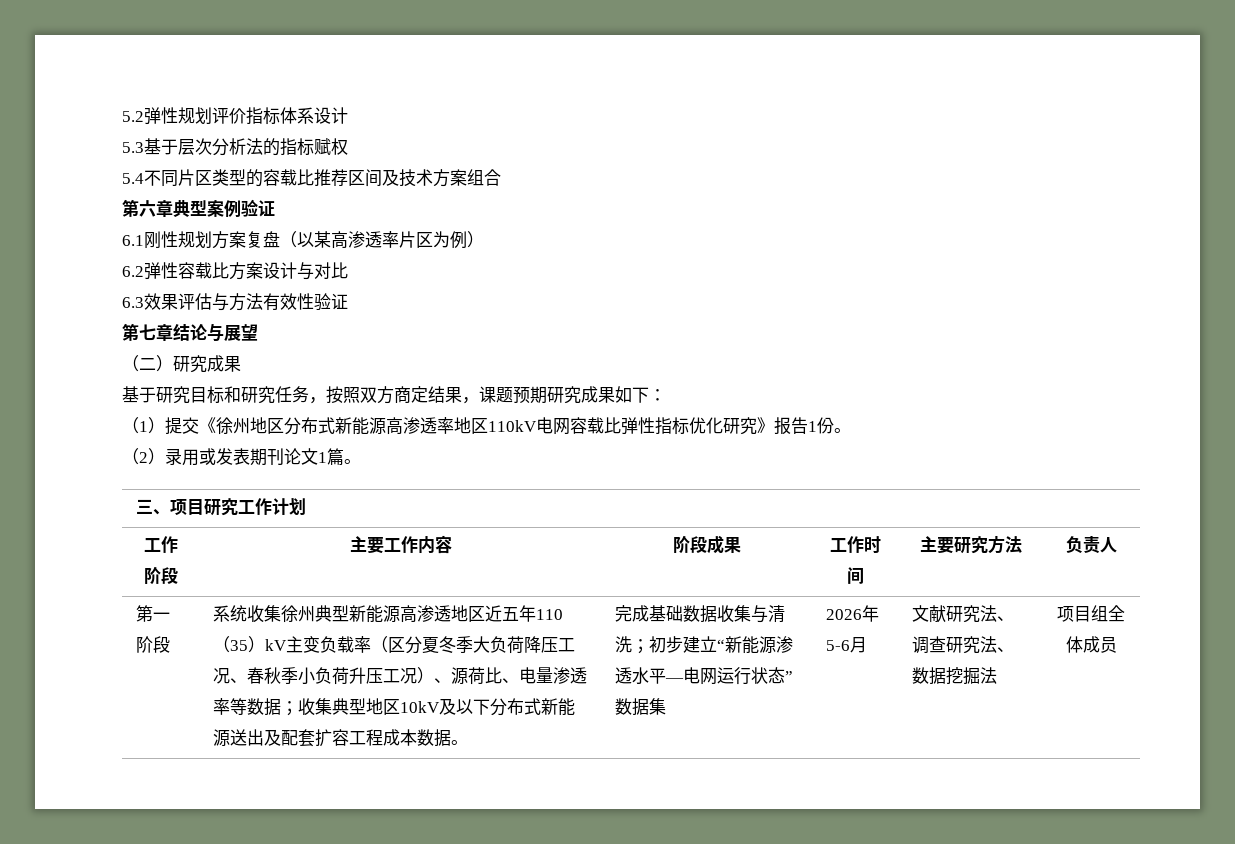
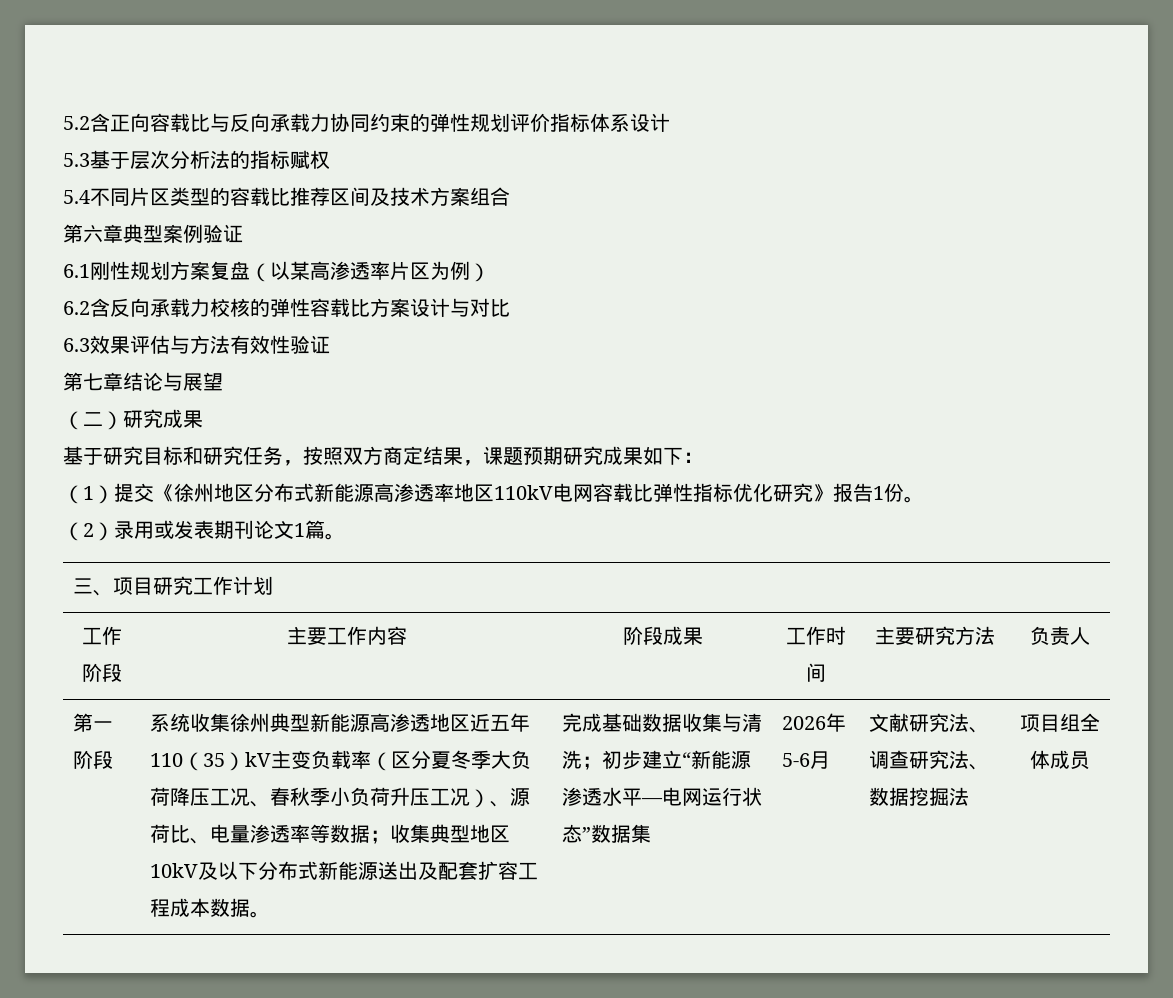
(144, 116) none -> [90,113,430,132] 含正向容载比与反向承载力协同约束的
(144, 271) none -> [90,298,270,317] 含反向承载力校核的

